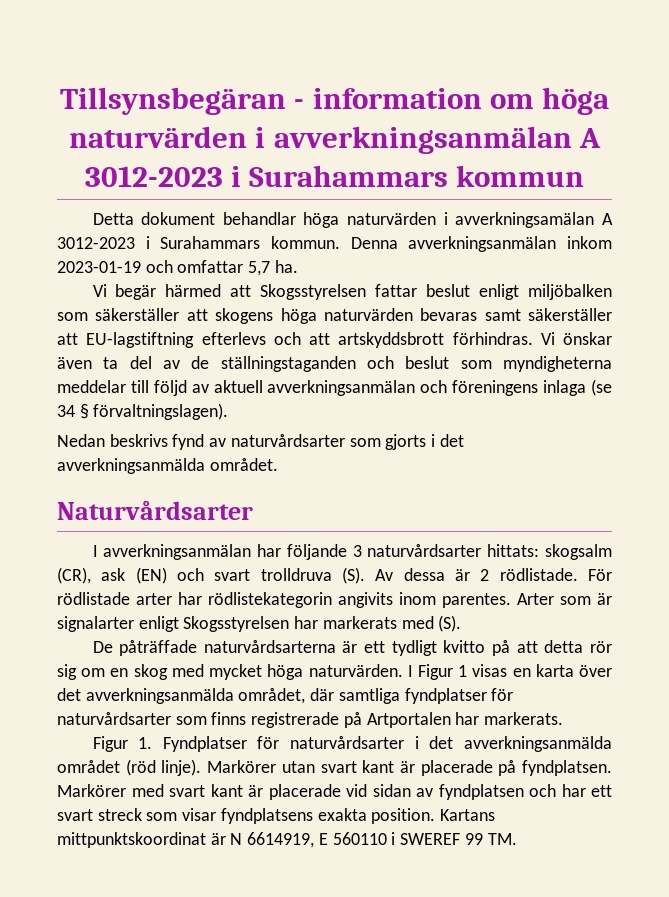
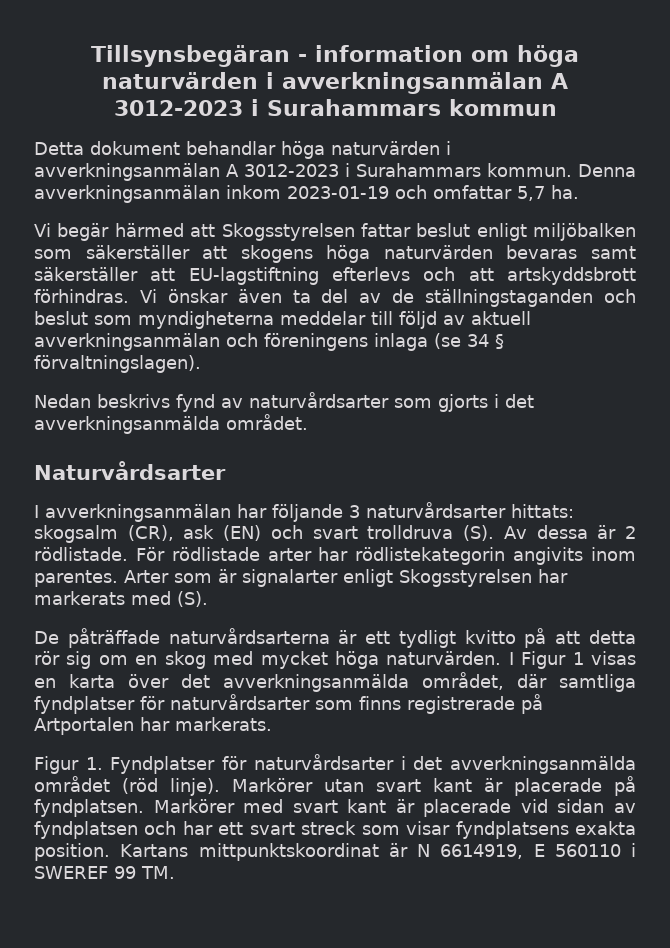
[455,212,595,228] avverkningsamälan -> [34,163,220,181] avverkningsanmälan

